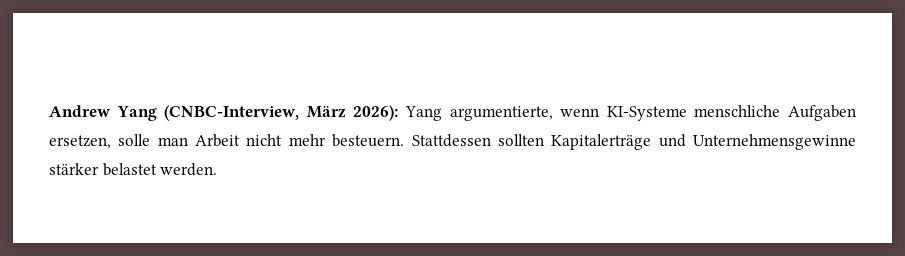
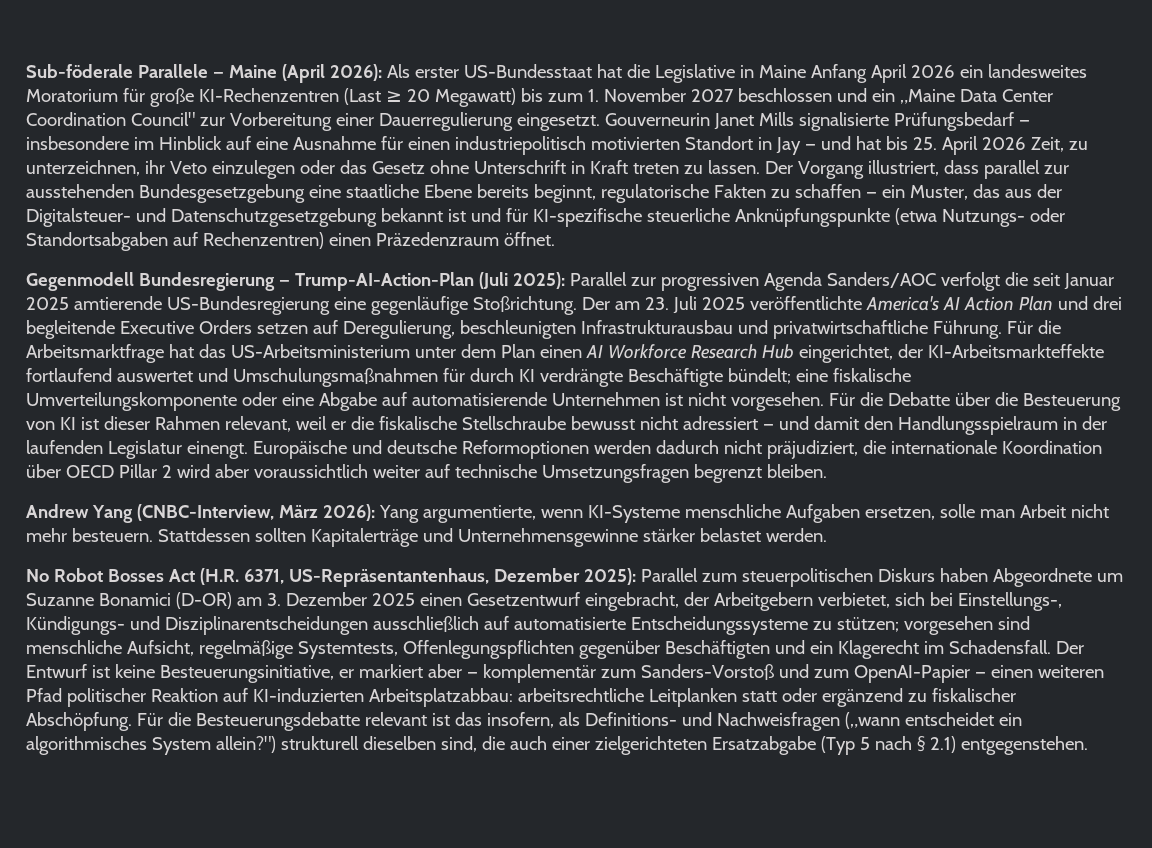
(49, 111) none -> [26,64,1087,83] [26,88,1053,107] [26,112,1030,131] [26,136,1088,155] [26,160,1069,179] [26,184,1062,203] [26,208,1065,227] [26,232,555,251] [26,272,1114,291] [26,296,1122,315] [26,320,1061,339] [26,344,1104,363] [26,368,911,387] [26,392,1121,411] [26,416,1107,435] [26,440,1102,459] [26,464,827,483] Sub-föderale Parallele — Maine (April 2026): Als erster US-Bundesstaat hat die Legislative in Maine Anfang April 2026 ein landesweites Moratorium für große KI-Rechenzentren (Last ≥ 20 Megawatt) bis zum 1. November 2027 beschlossen und ein „Maine Data Center Coordination Council" zur Vorbereitung einer Dauerregulierung eingesetzt. Gouverneurin Janet Mills signalisierte Prüfungsbedarf — insbesondere im Hinblick auf eine Ausnahme für einen industriepolitisch motivierten Standort in Jay — und hat bis 25. April 2026 Zeit, zu unterzeichnen, ihr Veto einzulegen oder das Gesetz ohne Unterschrift in Kraft treten zu lassen. Der Vorgang illustriert, dass parallel zur ausstehenden Bundesgesetzgebung eine staatliche Ebene bereits beginnt, regulatorische Fakten zu schaffen — ein Muster, das aus der Digitalsteuer- und Datenschutzgesetzgebung bekannt ist und für KI-spezifische steuerliche Anknüpfungspunkte (etwa Nutzungs- oder Standortsabgaben auf Rechenzentren) einen Präzedenzraum öffnet. // Gegenmodell Bundesregierung — Trump-AI-Action-Plan (Juli 2025): Parallel zur progressiven Agenda Sanders/AOC verfolgt die seit Januar 2025 amtierende US-Bundesregierung eine gegenläufige Stoßrichtung. Der am 23. Juli 2025 veröffentlichte America's AI Action Plan und drei begleitende Executive Orders setzen auf Deregulierung, beschleunigten Infrastrukturausbau und privatwirtschaftliche Führung. Für die Arbeitsmarktfrage hat das US-Arbeitsministerium unter dem Plan einen AI Workforce Research Hub eingerichtet, der KI-Arbeitsmarkteffekte fortlaufend auswertet und Umschulungsmaßnahmen für durch KI verdrängte Beschäftigte bündelt; eine fiskalische Umverteilungskomponente oder eine Abgabe auf automatisierende Unternehmen ist nicht vorgesehen. Für die Debatte über die Besteuerung von KI ist dieser Rahmen relevant, weil er die fiskalische Stellschraube bewusst nicht adressiert — und damit den Handlungsspielraum in der laufenden Legislatur einengt. Europäische und deutsche Reformoptionen werden dadurch nicht präjudiziert, die internationale Koordination über OECD Pillar 2 wird aber voraussichtlich weiter auf technische Umsetzungsfragen begrenzt bleiben. //
(218, 169) none -> [26,568,1123,587] [26,592,1062,611] [26,616,1030,635] [26,640,1084,659] [26,664,1104,683] [26,688,1016,707] [26,712,1022,731] [26,736,1088,755] // No Robot Bosses Act (H.R. 6371, US-Repräsentantenhaus, Dezember 2025): Parallel zum steuerpolitischen Diskurs haben Abgeordnete um Suzanne Bonamici (D-OR) am 3. Dezember 2025 einen Gesetzentwurf eingebracht, der Arbeitgebern verbietet, sich bei Einstellungs-, Kündigungs- und Disziplinarentscheidungen ausschließlich auf automatisierte Entscheidungssysteme zu stützen; vorgesehen sind menschliche Aufsicht, regelmäßige Systemtests, Offenlegungspflichten gegenüber Beschäftigten und ein Klagerecht im Schadensfall. Der Entwurf ist keine Besteuerungsinitiative, er markiert aber — komplementär zum Sanders-Vorstoß und zum OpenAI-Papier — einen weiteren Pfad politischer Reaktion auf KI-induzierten Arbeitsplatzabbau: arbeitsrechtliche Leitplanken statt oder ergänzend zu fiskalischer Abschöpfung. Für die Besteuerungsdebatte relevant ist das insofern, als Definitions- und Nachweisfragen („wann entscheidet ein algorithmisches System allein?") strukturell dieselben sind, die auch einer zielgerichteten Ersatzabgabe (Typ 5 nach § 2.1) entgegenstehen.

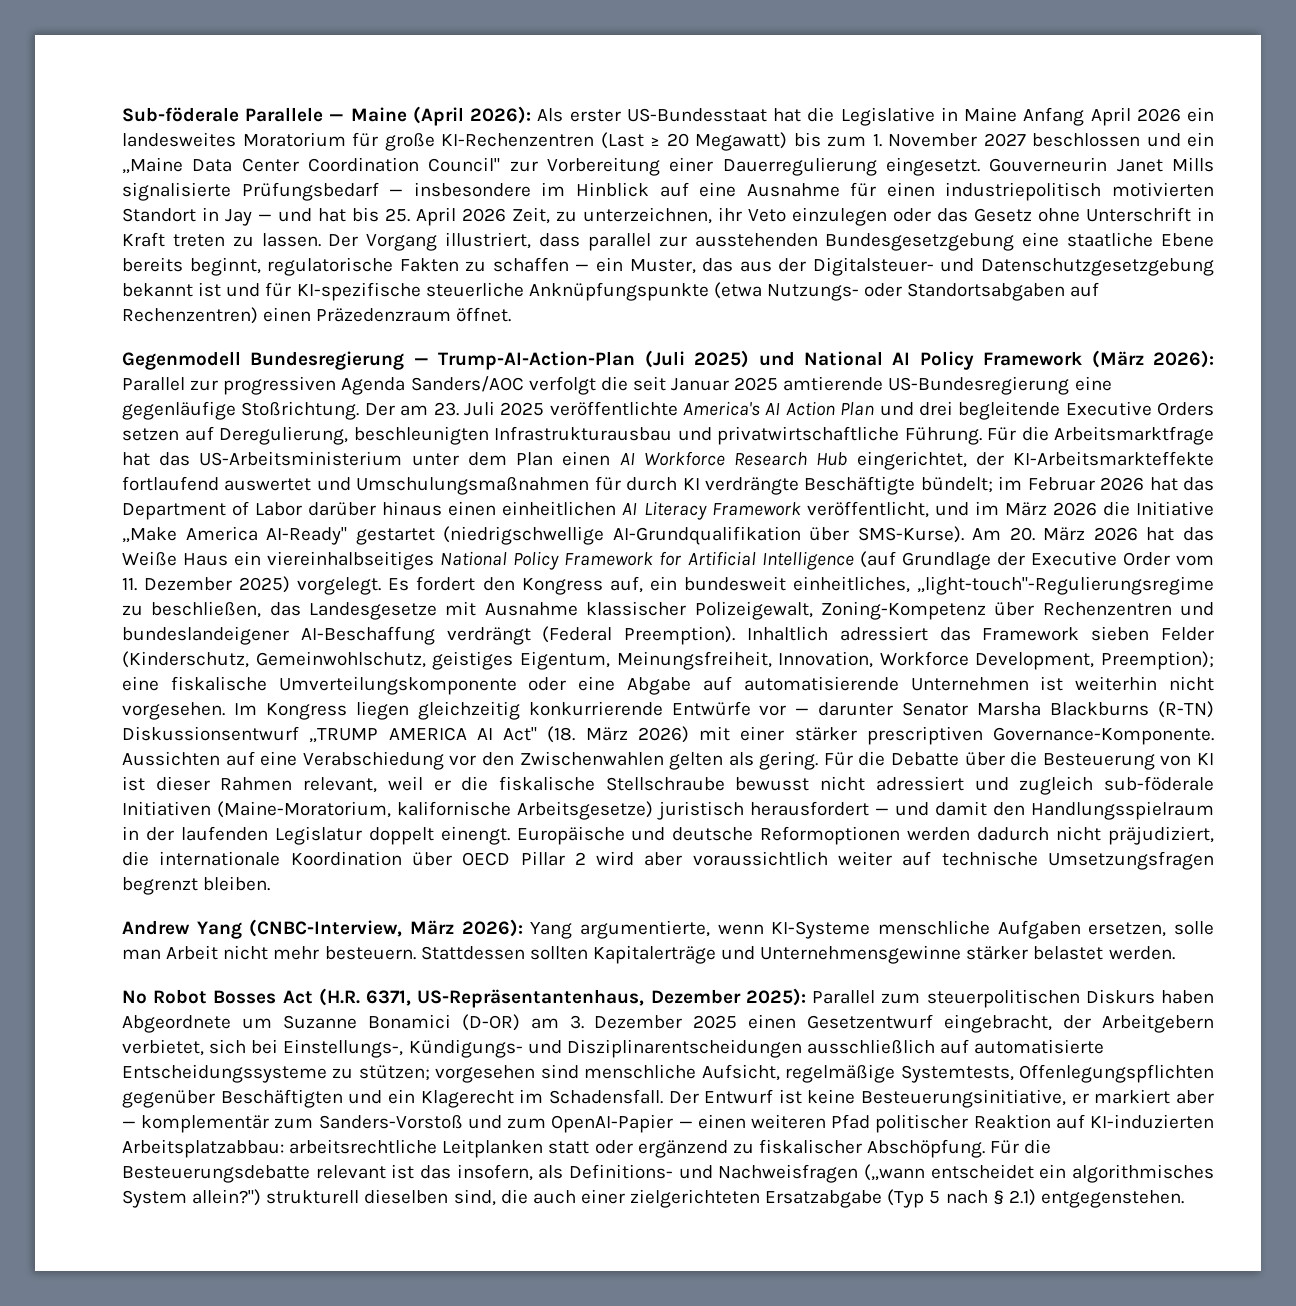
[512,272,565,289] 2025): -> [694,350,1214,370] 2025) und National AI Policy Framework (März 2026):
(791, 376) none -> [998,476,1214,491] [122,501,1214,520] [122,526,1214,545] [122,551,1215,570] [122,576,1214,595] [122,601,1214,620] [122,626,1214,645] [122,651,1214,670] im Februar 2026 hat das Department of Labor darüber hinaus einen einheitlichen AI Literacy Framework veröffentlicht, und im März 2026 die Initiative „Make America AI-Ready" gestartet (niedrigschwellige AI-Grundqualifikation über SMS-Kurse). Am 20. März 2026 hat das Weiße Haus ein viereinhalbseitiges National Policy Framework for Artificial Intelligence (auf Grundlage der Executive Order vom 11. Dezember 2025) vorgelegt. Es fordert den Kongress auf, ein bundesweit einheitliches, „light-touch"-Regulierungsregime zu beschließen, das Landesgesetze mit Ausnahme klassischer Polizeigewalt, Zoning-Kompetenz über Rechenzentren und bundeslandeigener AI-Beschaffung verdrängt (Federal Preemption). Inhaltlich adressiert das Framework sieben Felder (Kinderschutz, Gemeinwohlschutz, geistiges Eigentum, Meinungsfreiheit, Innovation, Workforce Development, Preemption);
(683, 399) none -> [1075,676,1158,691] weiterhin
(824, 401) none -> [233,701,1214,720] [122,726,1214,745] [122,751,819,770] Im Kongress liegen gleichzeitig konkurrierende Entwürfe vor — darunter Senator Marsha Blackburns (R-TN) Diskussionsentwurf „TRUMP AMERICA AI Act" (18. März 2026) mit einer stärker prescriptiven Governance-Komponente. Aussichten auf eine Verabschiedung vor den Zwischenwahlen gelten als gering.
(758, 423) none -> [974,776,1214,795] [122,801,869,820] und zugleich sub-föderale Initiativen (Maine-Moratorium, kalifornische Arbeitsgesetze) juristisch herausfordert
(182, 449) none -> [368,827,434,845] doppelt

